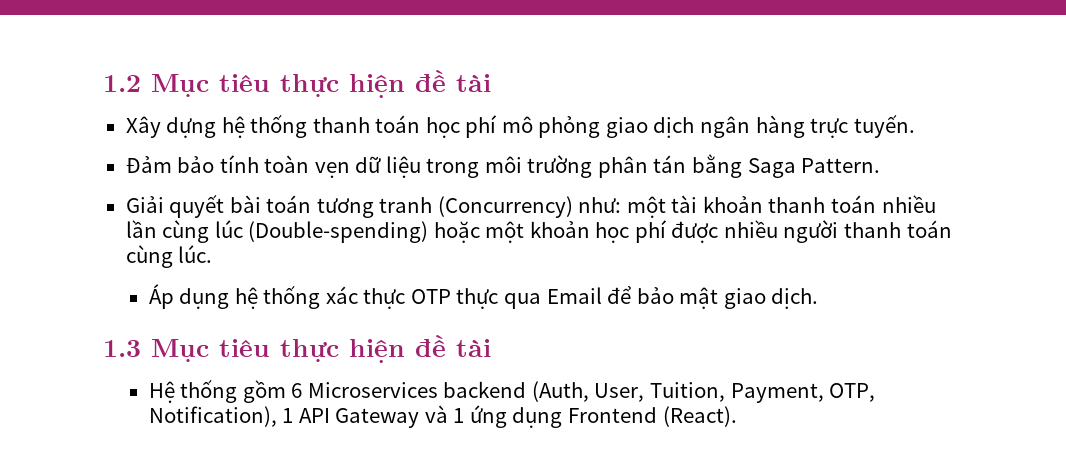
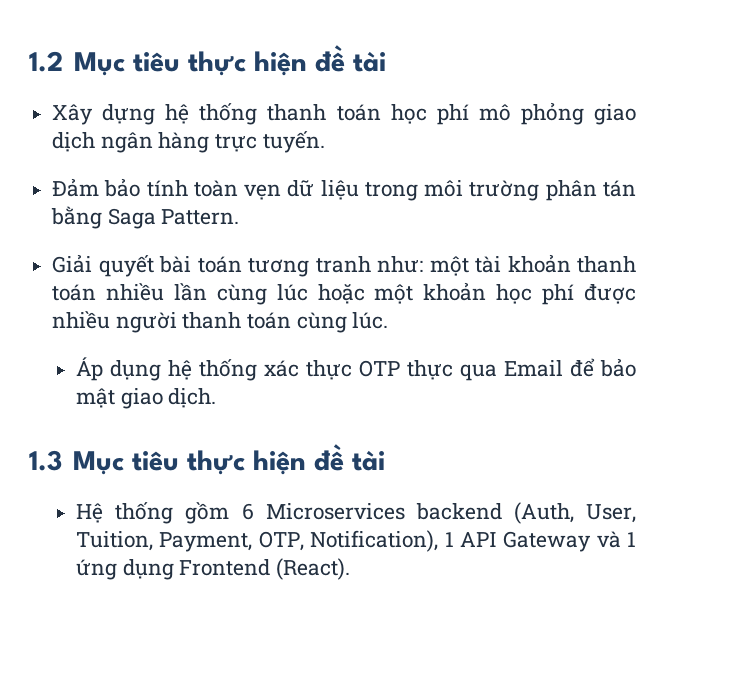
[437,196,573,218] (Concurrency) -> (371, 264) none
[248,221,429,243] (Double-spending) -> (308, 292) none

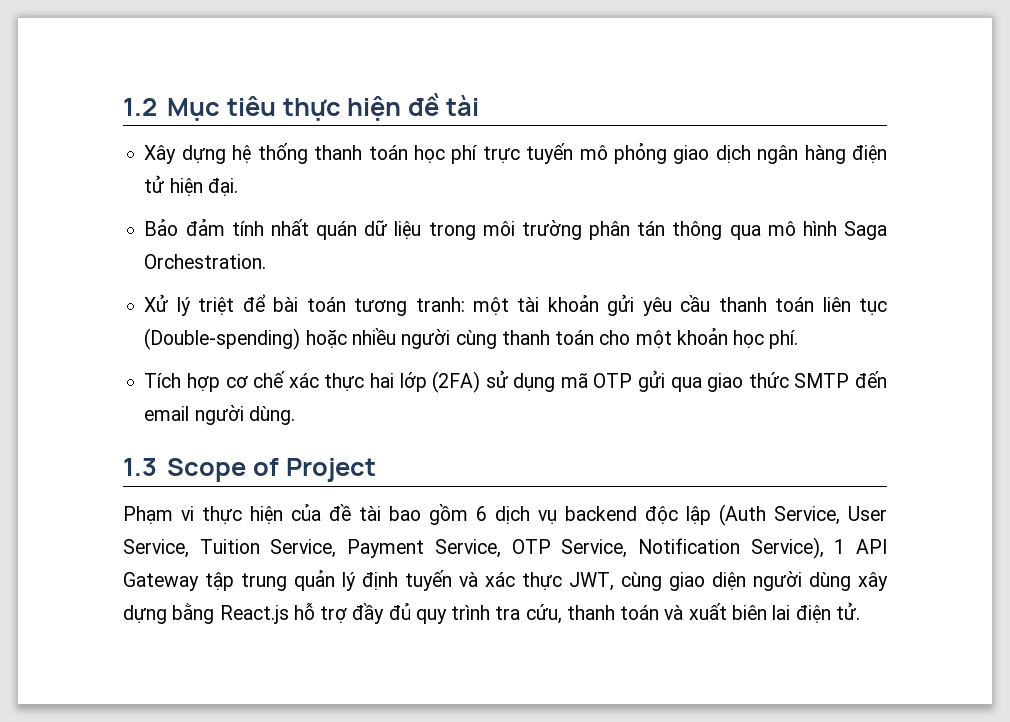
(469, 114) none -> [482,143,574,164] trực tuyến
[215,131,325,153] [52,178,282,200] trực tuyến. // Đảm bảo tính toàn vẹn -> [851,145,887,163] [144,175,238,196] [144,219,358,240] điện tử hiện đại. // Bảo đảm tính nhất quán
[51,206,240,229] [52,254,154,277] bằng Saga Pattern. // Giải quyết -> [672,221,887,240] [144,254,267,269] [144,294,265,316] thông qua mô hình Saga Orchestration. // Xử lý triệt để
[315,256,424,273] tranh như: -> [415,297,465,312] tranh:
[577,256,636,273] [52,282,636,305] [52,311,389,333] [76,357,636,381] [76,388,217,409] [29,444,385,475] [76,502,636,524] [76,530,636,552] [76,558,351,580] thanh toán nhiều lần cùng lúc hoặc một khoản học phí được nhiều người thanh toán cùng lúc. // Áp dụng hệ thống xác thực OTP thực qua Email để bảo mật giao dịch. // 1.3 Mục tiêu thực hiện đề tài // Hệ thống gồm 6 Microservices backend (Auth, User, Tuition, Payment, OTP, Notification), 1 API Gateway và 1 ứng dụng Frontend (React). -> [607,294,888,316] [144,328,799,350] [144,370,887,393] [144,405,295,425] [123,458,376,482] [123,504,887,526] [123,537,888,559] [123,570,888,591] [123,602,860,624] gửi yêu cầu thanh toán liên tục (Double-spending) hoặc nhiều người cùng thanh toán cho một khoản học phí. // Tích hợp cơ chế xác thực hai lớp (2FA) sử dụng mã OTP gửi qua giao thức SMTP đến email người dùng. // 1.3 Scope of Project // Phạm vi thực hiện của đề tài bao gồm 6 dịch vụ backend độc lập (Auth Service, User Service, Tuition Service, Payment Service, OTP Service, Notification Service), 1 API Gateway tập trung quản lý định tuyến và xác thực JWT, cùng giao diện người dùng xây dựng bằng React.js hỗ trợ đầy đủ quy trình tra cứu, thanh toán và xuất biên lai điện tử.

